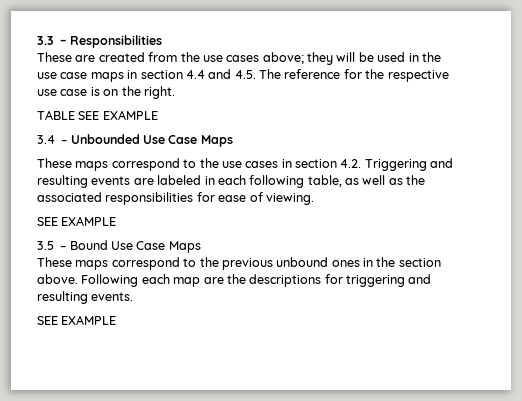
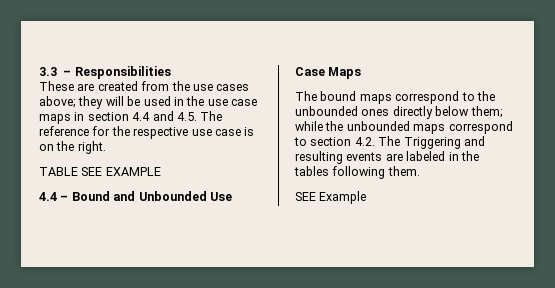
[37,135,68,144] 3.4 – -> [39,191,136,201] 4.4 – Bound and
[37,158,292,171] These maps correspond to the use cases in -> [295,91,495,104] [295,106,503,119] [295,121,513,134] [294,137,307,146] The bound maps correspond to the unbounded ones directly below them; while the unbounded maps correspond to
(362, 163) none -> [378,136,401,146] The
[217,175,426,188] [37,192,314,205] [37,216,117,226] [37,240,201,253] [37,257,441,270] [37,274,432,287] [37,291,134,304] [37,315,117,325] each following table, as well as the associated responsibilities for ease of viewing. // SEE EXAMPLE // 3.5 – Bound Use Case Maps // These maps correspond to the previous unbound ones in the section above. Following each map are the descriptions for triggering and resulting events. // SEE EXAMPLE -> [460,151,479,161] [294,166,420,179] [295,191,367,204] the tables following them. // SEE Example

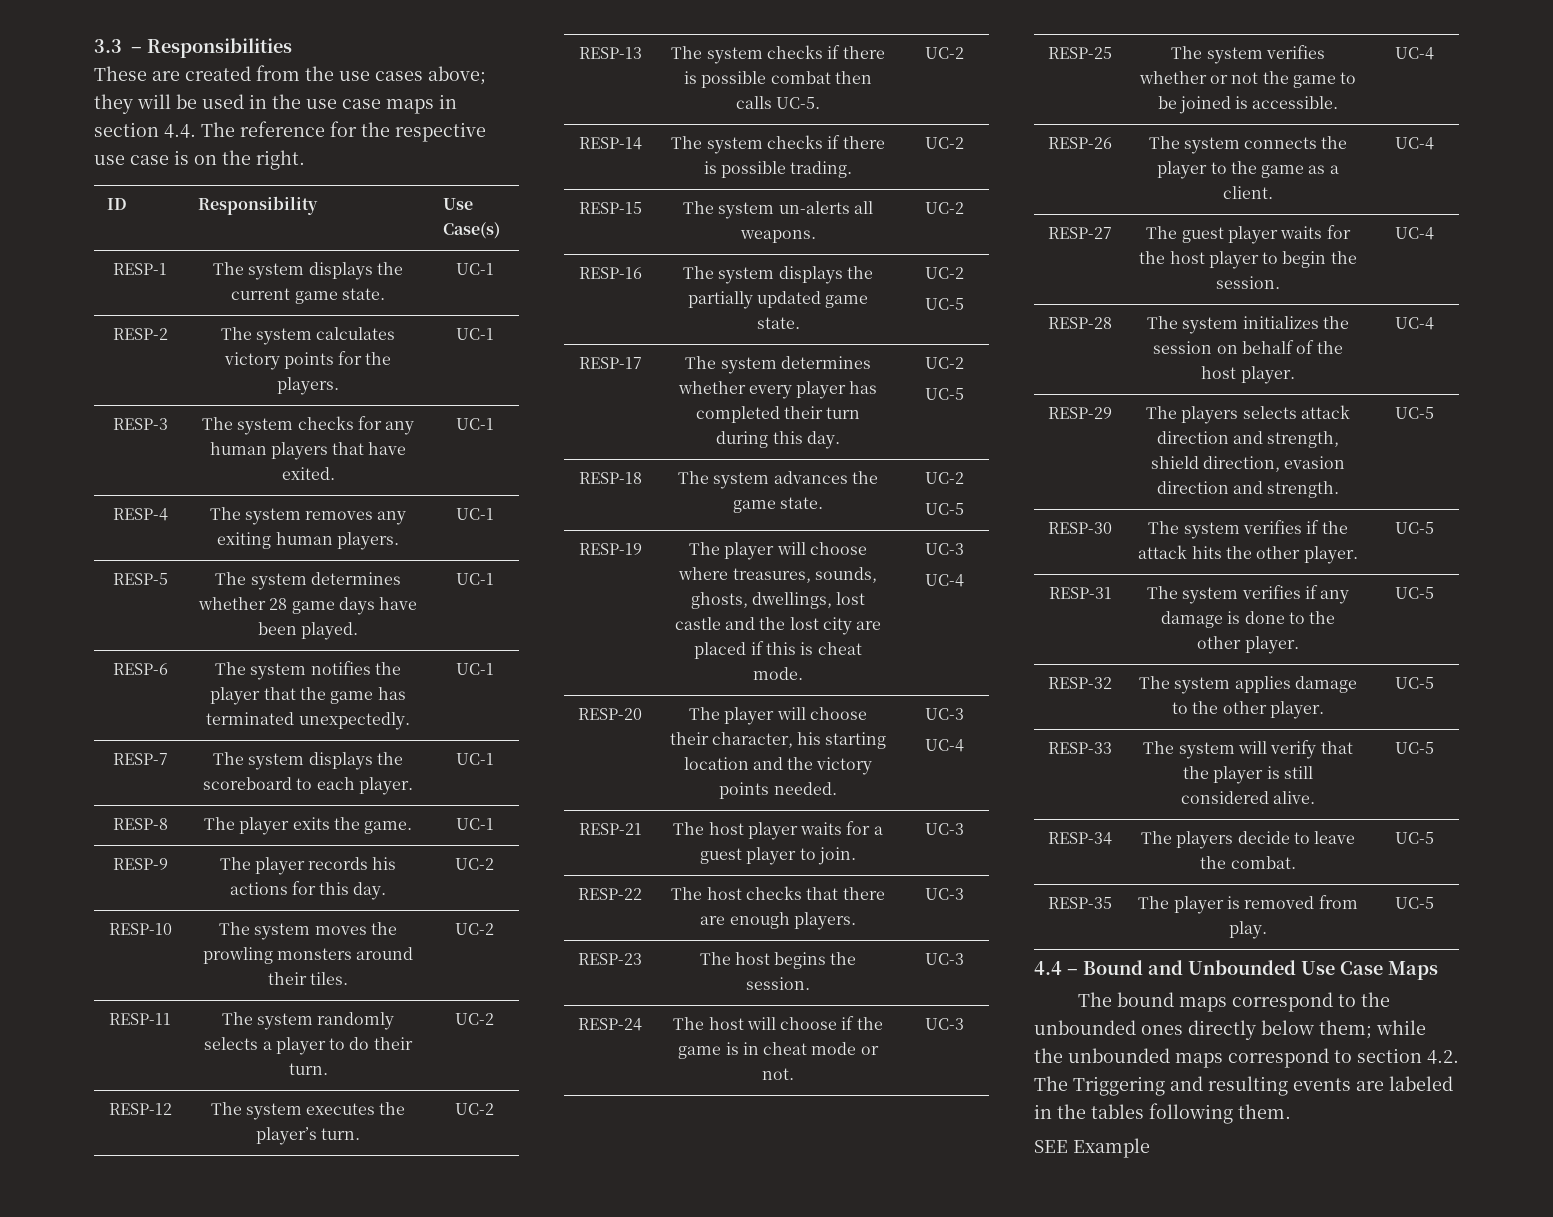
[132,111,197,121] 4.4 and 4.5. -> [164,124,196,138] 4.4.
[39,167,161,176] // TABLE SEE EXAMPLE -> [107,198,128,210] [198,196,319,215] [443,198,474,210] [443,222,501,239] [113,263,167,275] [213,262,403,280] [231,288,385,304] [455,263,494,275] [112,328,168,340] [220,327,396,345] [223,351,392,370] [277,377,339,395] [455,328,494,340] [112,418,168,430] [201,416,415,435] [209,442,407,460] [281,467,335,480] [455,418,494,430] [112,508,168,521] [209,507,407,525] [217,532,399,550] [455,508,494,520] [112,573,168,585] [215,572,401,590] [197,597,418,615] [257,622,359,640] [455,573,494,585] [112,663,168,675] [215,661,401,680] [210,687,406,705] [206,712,410,730] [455,663,494,675] [112,753,168,765] [213,752,403,770] [203,777,413,795] [455,753,494,765] [112,818,168,830] [203,817,413,835] [455,818,494,830] [112,858,168,870] [219,857,397,875] [229,881,387,900] [455,858,494,870] [108,923,172,935] [219,922,397,940] [202,947,414,964] [267,972,349,985] [455,923,494,935] [109,1013,171,1025] [221,1012,395,1030] [204,1037,413,1055] [288,1063,328,1075] [455,1013,494,1025] [108,1103,172,1115] [210,1102,406,1120] [255,1127,361,1145] [455,1103,494,1115] [578,47,642,59] [671,45,885,64] [684,71,872,88] [735,96,821,109] [925,47,964,59] [578,137,642,150] [671,135,885,154] [703,161,853,178] [925,137,964,149] [578,202,642,214] [683,201,873,219] [739,230,816,243] [925,202,964,214] [578,267,642,279] [683,266,873,284] [687,291,869,309] [756,317,800,329] [925,267,964,279] [925,298,964,310] [578,357,642,369] [685,356,871,374] [677,381,878,399] [695,406,861,423] [716,431,840,449] [925,357,964,369] [925,388,964,400] [578,472,642,484] [678,471,878,489] [732,497,824,513] [925,472,964,484] [925,503,964,515] [578,543,642,555] [689,542,867,560] [678,567,877,583] [690,592,866,609] [674,617,882,635] [694,641,862,659] [753,667,803,680] [925,543,964,555] [925,574,964,587] [578,708,642,720] [689,707,867,725] [669,732,887,749] [683,757,873,775] [719,782,837,799] [925,708,964,720] [925,739,964,752] [578,823,642,835] [673,821,883,840] [700,847,856,865] [925,823,964,835] [578,888,642,900] [671,886,885,900] [700,912,856,930] [925,888,964,900] [578,953,642,965] [699,952,857,969] [746,977,810,990] [925,953,964,965] [578,1018,642,1031] [673,1016,883,1030] [678,1042,879,1059] [762,1068,794,1080] [925,1018,964,1030] [1048,47,1112,59] [1171,45,1325,64] [1138,71,1357,88] [1157,96,1339,114] [1395,47,1434,60] [1048,137,1112,149] [1148,136,1348,154] [1157,161,1339,179] [1223,186,1273,199] [1395,137,1434,150] [1048,227,1112,239] [1146,225,1351,244] [1139,251,1357,269] [1216,276,1280,289] [1395,227,1434,240] [1048,317,1112,329] [1147,316,1349,334] [1153,340,1343,354] [1201,366,1295,384] [1395,317,1434,330] [1048,407,1112,419] [1146,405,1350,424] [1156,431,1340,448] [1150,456,1346,472] [1156,481,1340,498] [1395,407,1434,419] [1048,522,1112,534] [1148,520,1348,539] [1138,545,1358,564] [1395,522,1434,534] [1048,587,1112,599] [1146,585,1350,604] [1160,611,1336,628] [1197,636,1299,654] [1395,587,1434,599] [1048,677,1112,689] [1139,676,1357,694] [1172,701,1324,719] [1395,677,1434,689] [1048,742,1112,754] [1143,740,1353,759] [1183,766,1313,784] [1180,791,1316,804] [1395,742,1434,754] [1048,832,1112,845] [1140,831,1356,849] [1200,856,1296,869] [1395,832,1434,844] [1048,897,1112,909] [1138,895,1358,914] [1229,921,1267,939] [1395,897,1434,909] // ID | Responsibility | Use Case(s) // RESP-1 | The system displays the current game state. | UC-1 // RESP-2 | The system calculates victory points for the players. | UC-1 // RESP-3 | The system checks for any human players that have exited. | UC-1 // RESP-4 | The system removes any exiting human players. | UC-1 // RESP-5 | The system determines whether 28 game days have been played. | UC-1 // RESP-6 | The system notifies the player that the game has terminated unexpectedly. | UC-1 // RESP-7 | The system displays the scoreboard to each player. | UC-1 // RESP-8 | The player exits the game. | UC-1 // RESP-9 | The player records his actions for this day. | UC-2 // RESP-10 | The system moves the prowling monsters around their tiles. | UC-2 // RESP-11 | The system randomly selects a player to do their turn. | UC-2 // RESP-12 | The system executes the player’s turn. | UC-2 // RESP-13 | The system checks if there is possible combat then calls UC-5. | UC-2 // RESP-14 | The system checks if there is possible trading. | UC-2 // RESP-15 | The system un-alerts all weapons. | UC-2 // RESP-16 | The system displays the partially updated game state. | UC-2 // UC-5 // RESP-17 | The system determines whether every player has completed their turn during this day. | UC-2 // UC-5 // RESP-18 | The system advances the game state. | UC-2 // UC-5 // RESP-19 | The player will choose where treasures, sounds, ghosts, dwellings, lost castle and the lost city are placed if this is cheat mode. | UC-3 // UC-4 // RESP-20 | The player will choose their character, his starting location and the victory points needed. | UC-3 // UC-4 // RESP-21 | The host player waits for a guest player to join. | UC-3 // RESP-22 | The host checks that there are enough players. | UC-3 // RESP-23 | The host begins the session. | UC-3 // RESP-24 | The host will choose if the game is in cheat mode or not. | UC-3 // RESP-25 | The system verifies whether or not the game to be joined is accessible. | UC-4 // RESP-26 | The system connects the player to the game as a client. | UC-4 // RESP-27 | The guest player waits for the host player to begin the session. | UC-4 // RESP-28 | The system initializes the session on behalf of the host player. | UC-4 // RESP-29 | The players selects attack direction and strength, shield direction, evasion direction and strength. | UC-5 // RESP-30 | The system verifies if the attack hits the other player. | UC-5 // RESP-31 | The system verifies if any damage is done to the other player. | UC-5 // RESP-32 | The system applies damage to the other player. | UC-5 // RESP-33 | The system will verify that the player is still considered alive. | UC-5 // RESP-34 | The players decide to leave the combat. | UC-5 // RESP-35 | The player is removed from play. | UC-5

